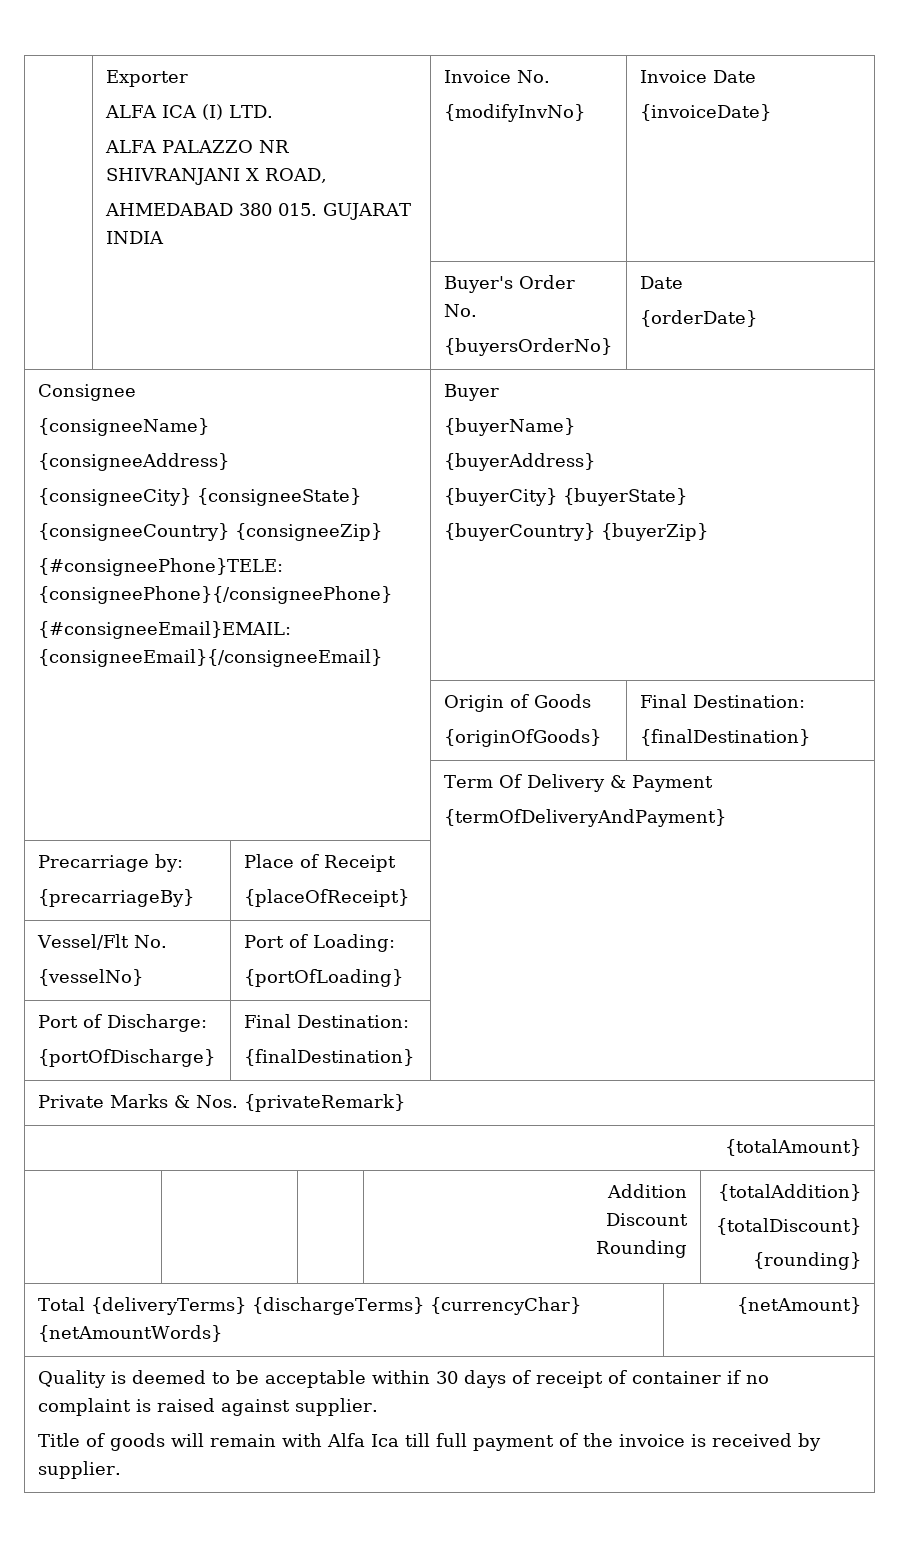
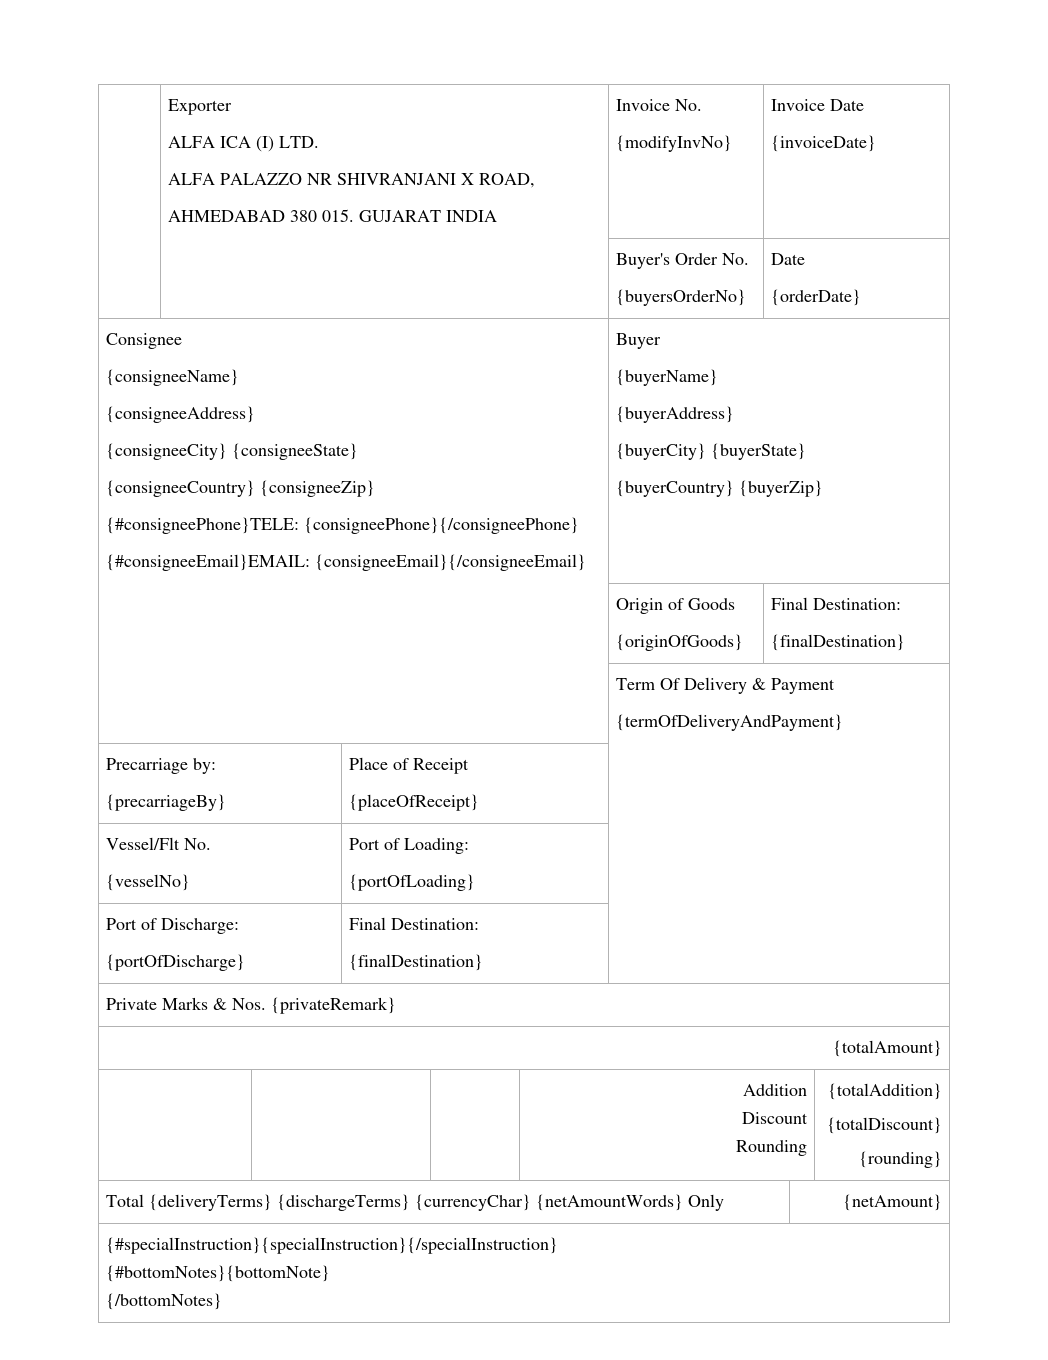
(222, 1333) none -> [687,1194,724,1211] Only
[37,1370,769,1388] [37,1398,378,1416] [37,1433,821,1451] [37,1461,121,1479] Quality is deemed to be acceptable within 30 days of receipt of container if no complaint is raised against supplier. // Title of goods will remain with Alfa Ica till full payment of the invoice is received by supplier. -> [105,1237,558,1254] [105,1265,330,1282] [105,1293,222,1310] {#specialInstruction}{specialInstruction}{/specialInstruction} // {#bottomNotes}{bottomNote} // {/bottomNotes}

